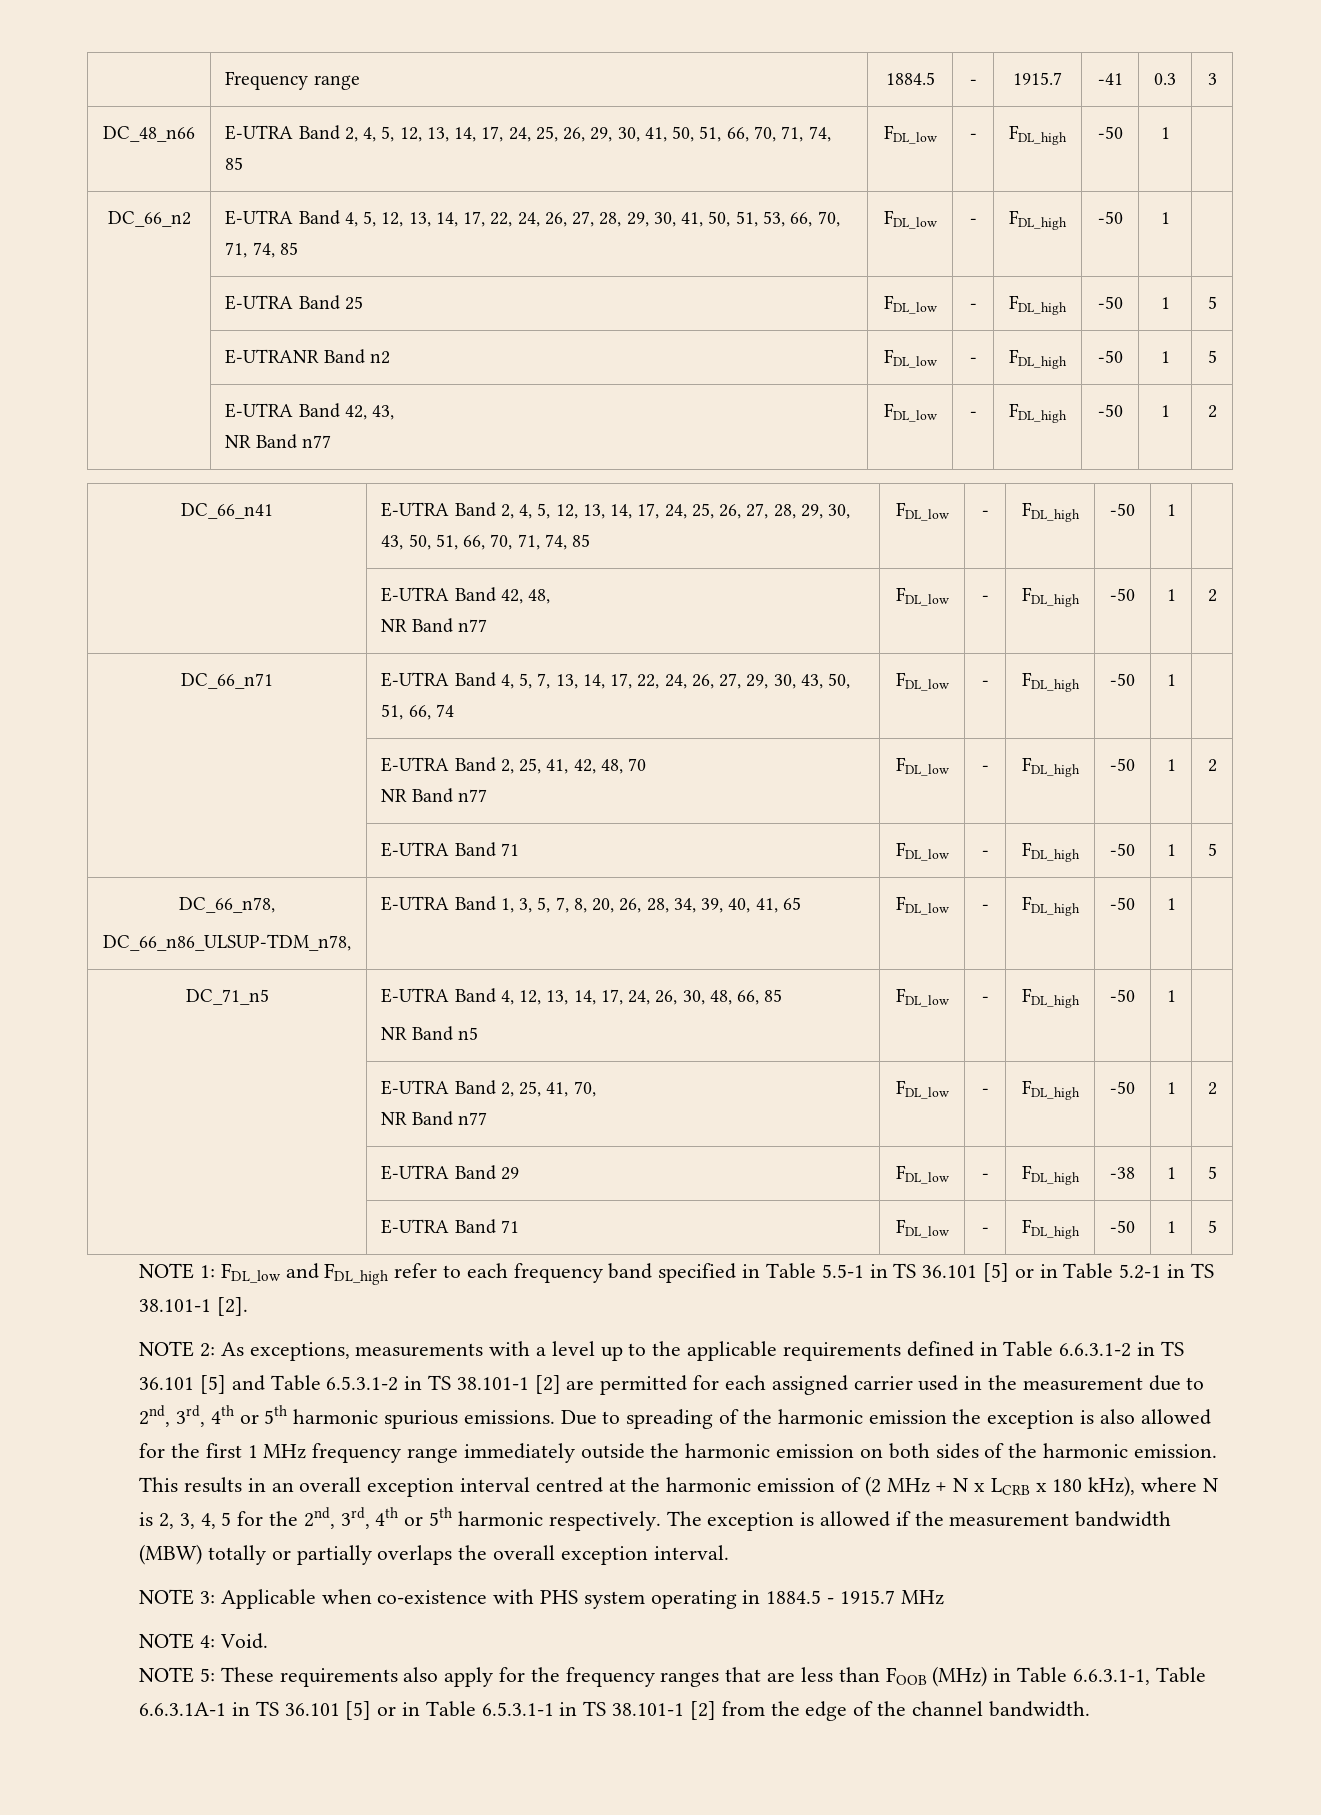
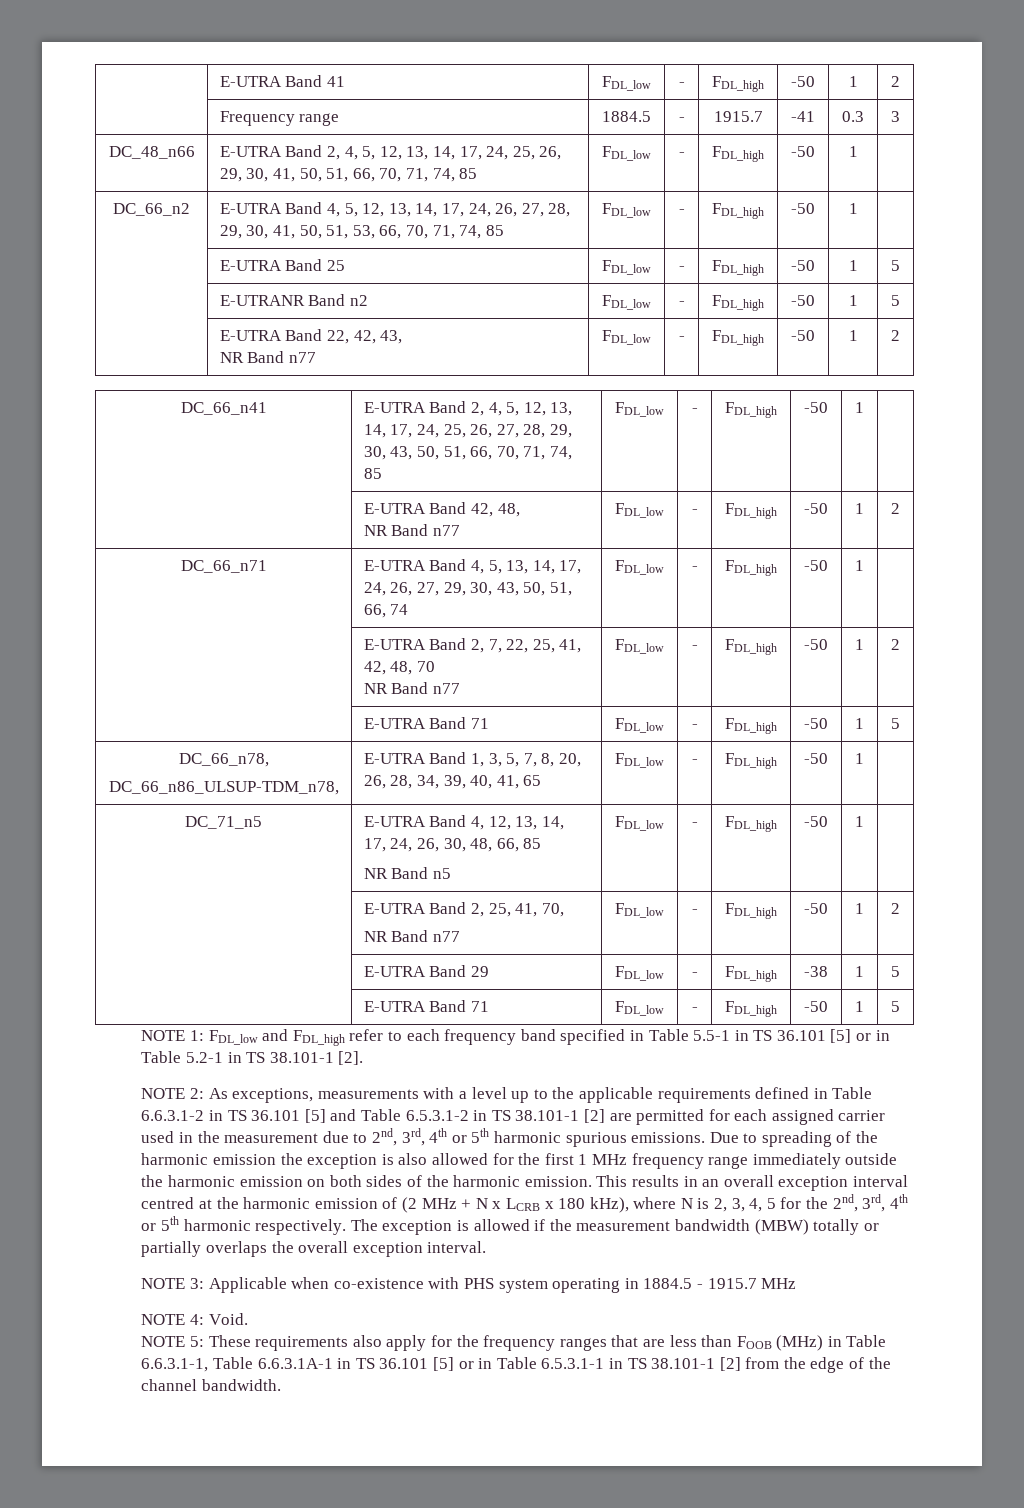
(225, 80) none -> [219,75,346,87] [602,76,651,91] [678,82,685,87] [712,76,764,92] [791,76,815,87] [848,76,858,87] [891,76,900,87] | E-UTRA Band 41 | FDL_low | - | FDL_high | -50 | 1 | 2 //
[490,212,513,227] 22, -> (465, 210) none
(340, 410) none -> [327,330,350,344] 22,
[537,673,660,689] 7, 13, 14, 17, 22, -> [506,560,582,574] 13, 14, 17,
(514, 766) none -> [488,639,529,653] 7, 22,

